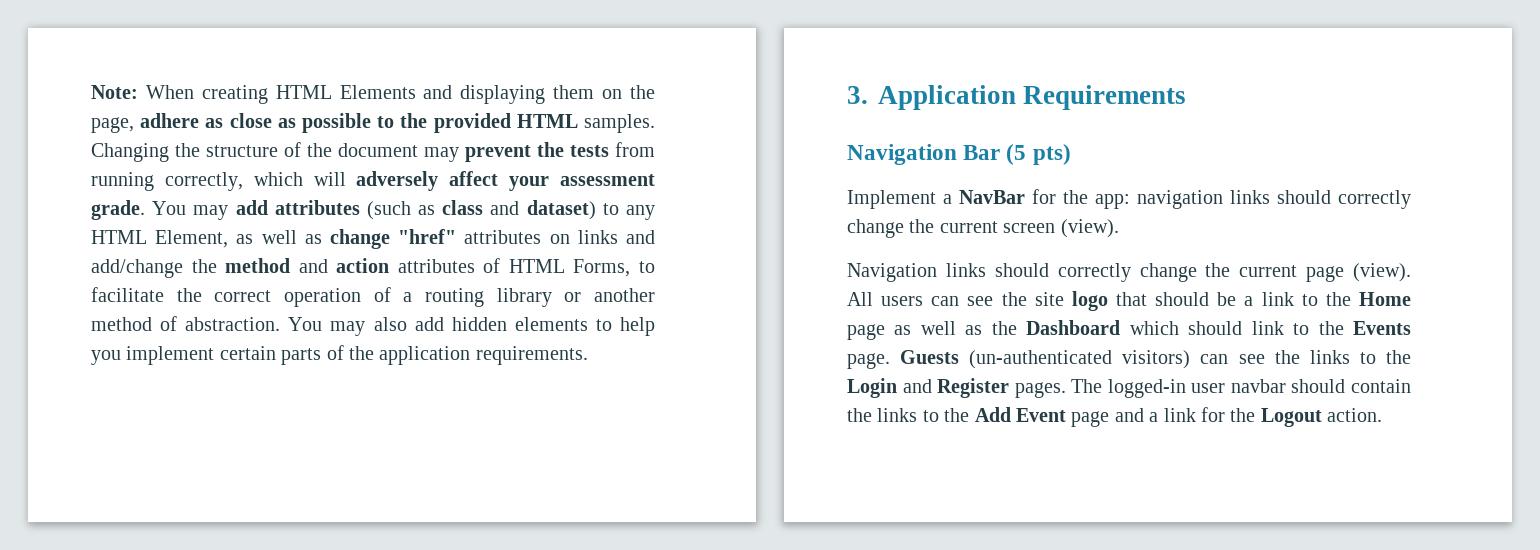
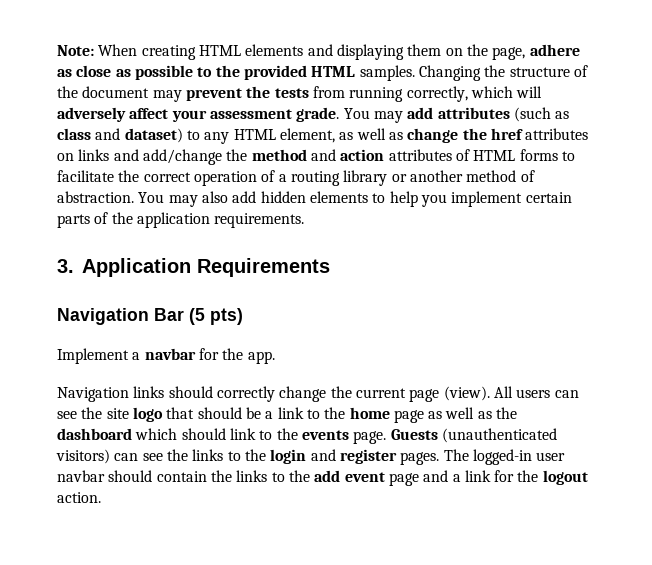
[339,85,416,99] Elements -> [245,44,304,56] elements
[155,230,229,248] Element, -> [279,128,335,143] element,
[398,229,457,244] "href" -> [462,128,523,140] the href
[573,259,631,277] Forms, -> [519,149,558,161] forms
[959,189,1411,209] [847,219,1119,238] NavBar for the app: navigation links should correctly change the current screen (view). -> [144,348,275,364] navbar for the app.
[1359,292,1411,306] Home -> [349,407,390,419] home
[1026,320,1121,335] Dashboard -> [57,428,132,440] dashboard
[1353,321,1411,335] Events -> [301,430,349,440] events
[969,350,1113,369] (un-authenticated -> [441,428,557,443] (unauthenticated
[847,378,1010,398] Login and Register -> [270,449,397,464] login and register
[974,407,1066,422] Add Event -> [314,470,385,482] add event
[1260,408,1322,427] Logout -> [542,470,588,485] logout

